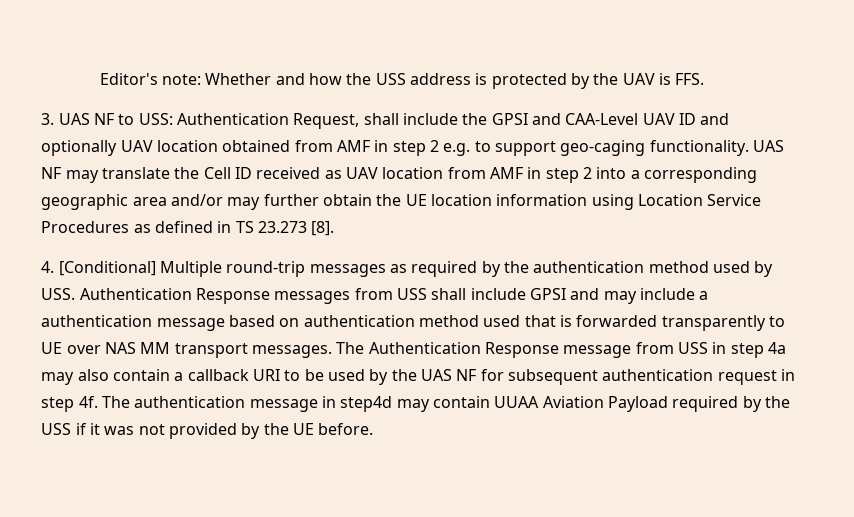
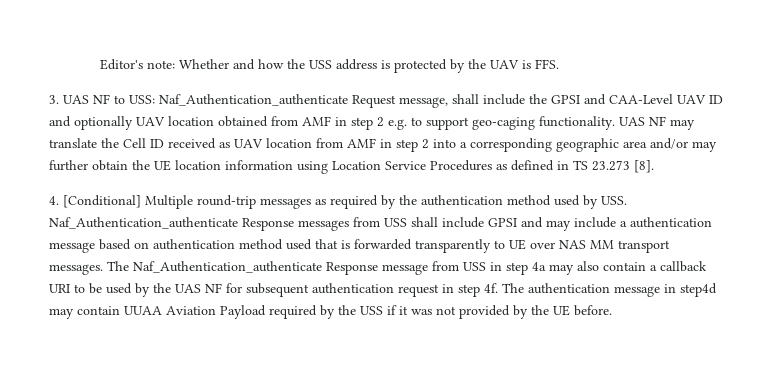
[177,113,360,129] Authentication Request, -> [159,94,449,108] Naf_Authentication_authenticate Request message,
[79,288,192,300] Authentication -> [49,217,239,229] Naf_Authentication_authenticate
[368,342,481,354] Authentication -> [133,261,323,273] Naf_Authentication_authenticate

